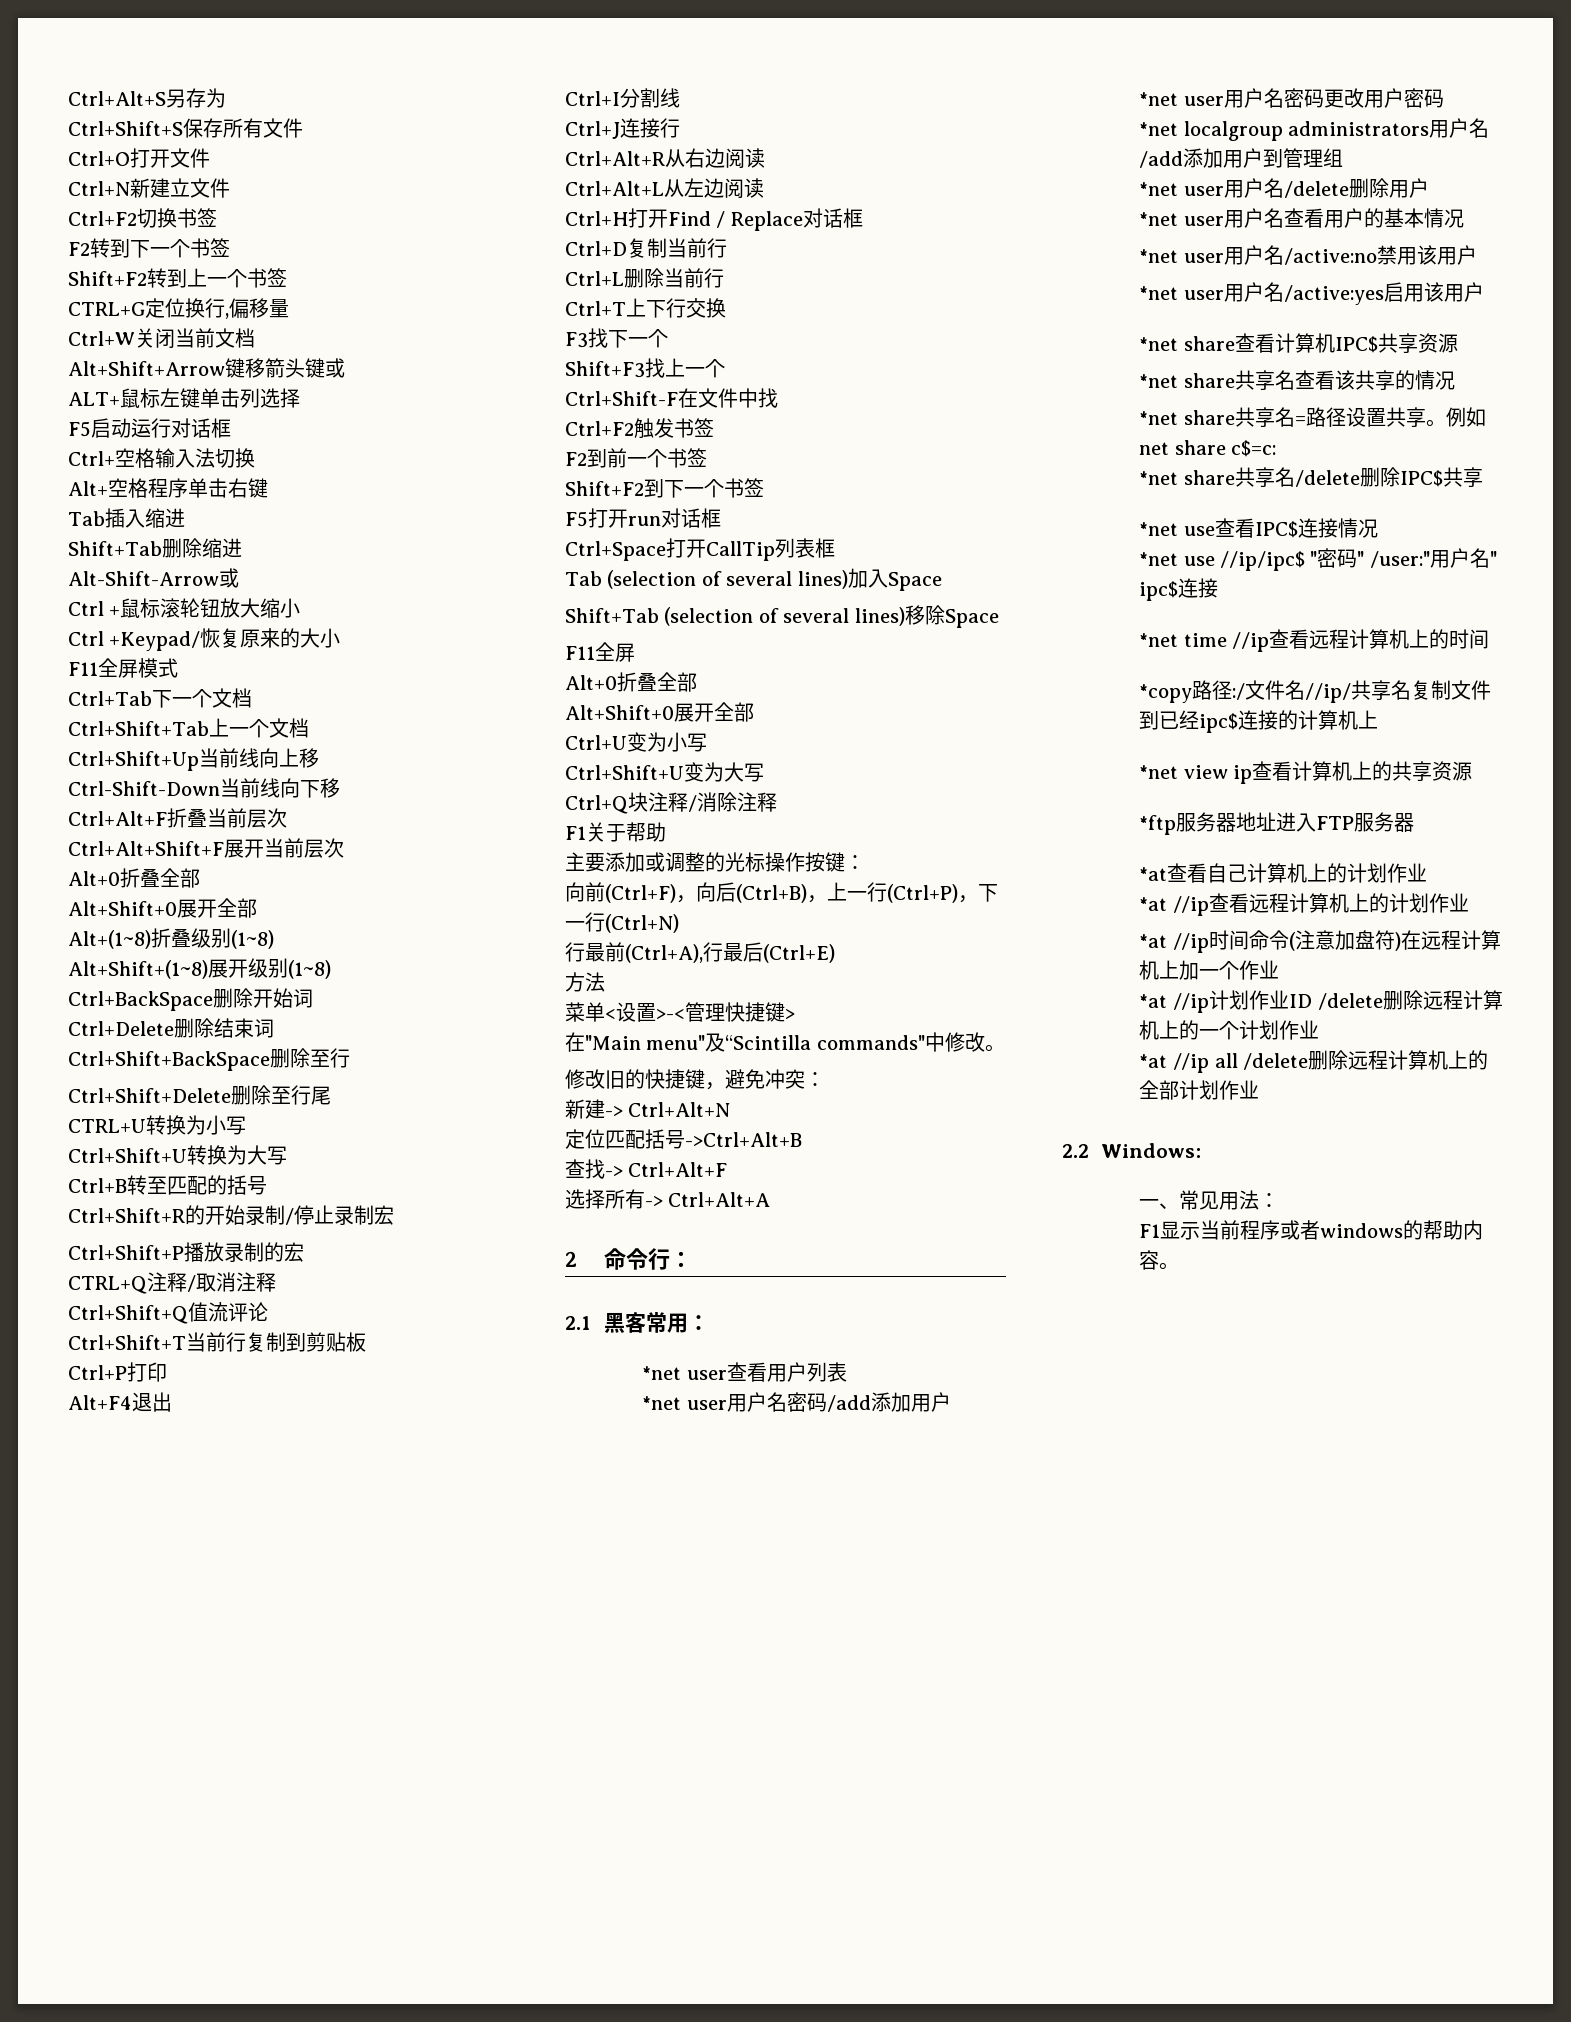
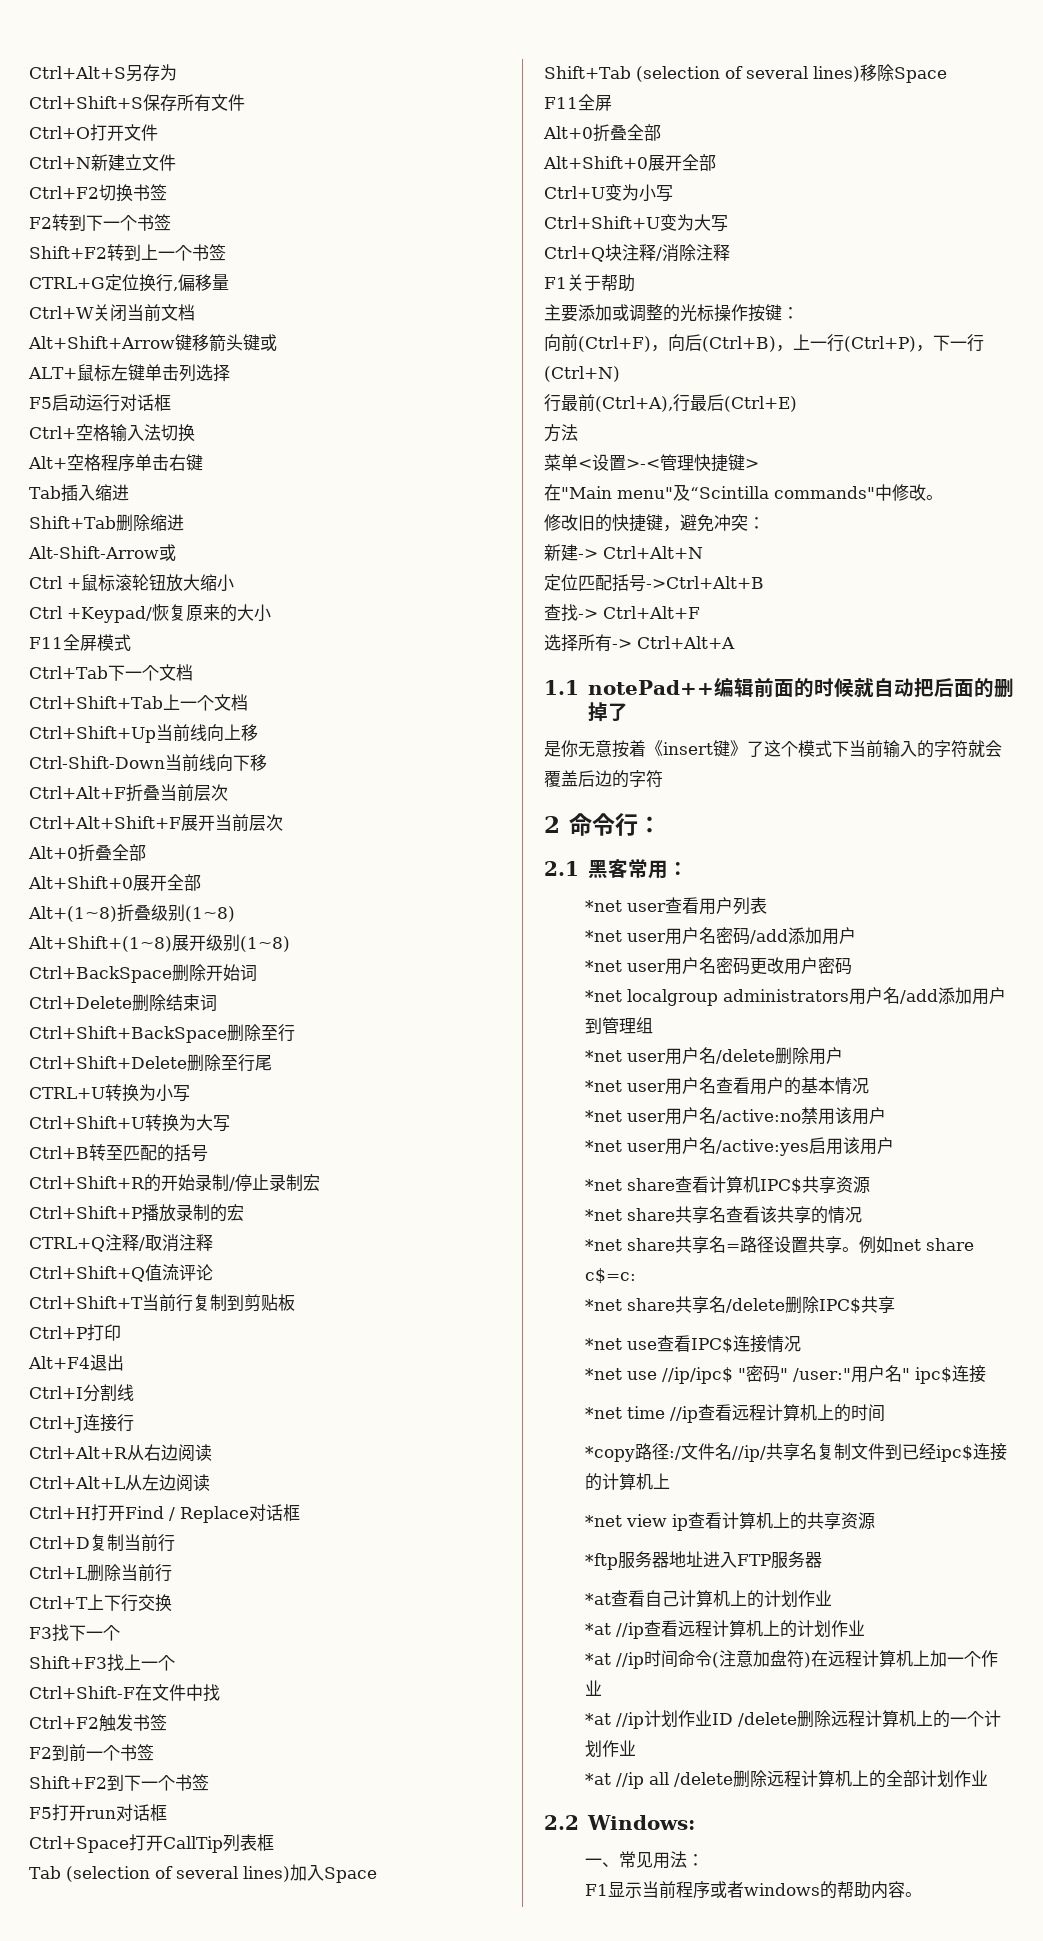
(771, 1199) none -> [544,677,1014,698] [587,702,628,722] [544,740,1002,758] [544,770,663,788] // 1.1 notePad++编辑前面的时候就自动把后面的删掉了 // 是你无意按着《insert键》了这个模式下当前输入的字符就会覆盖后边的字符

